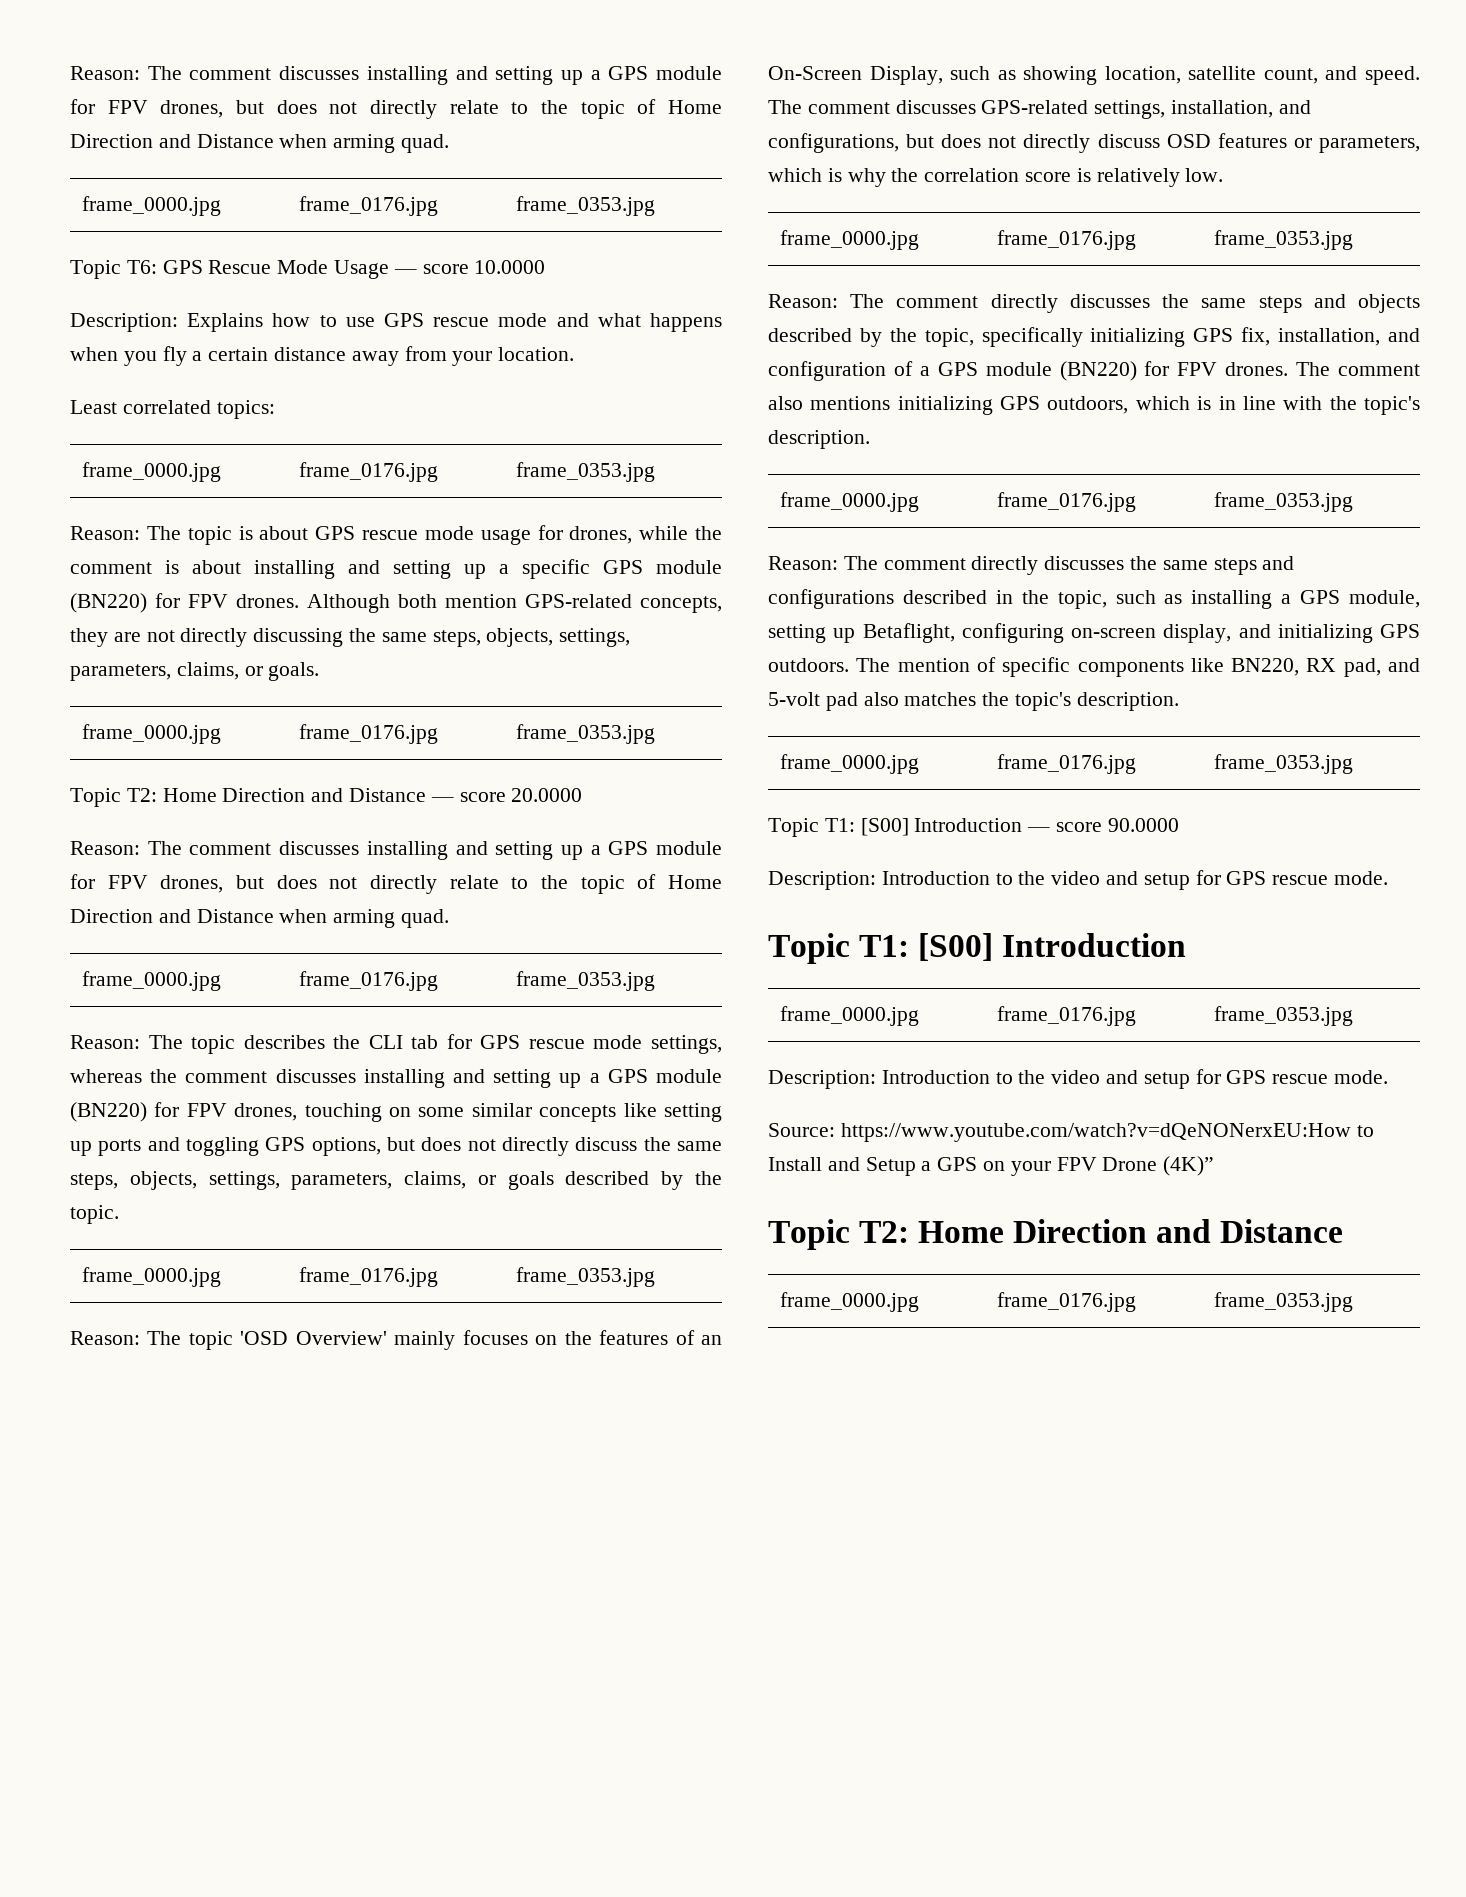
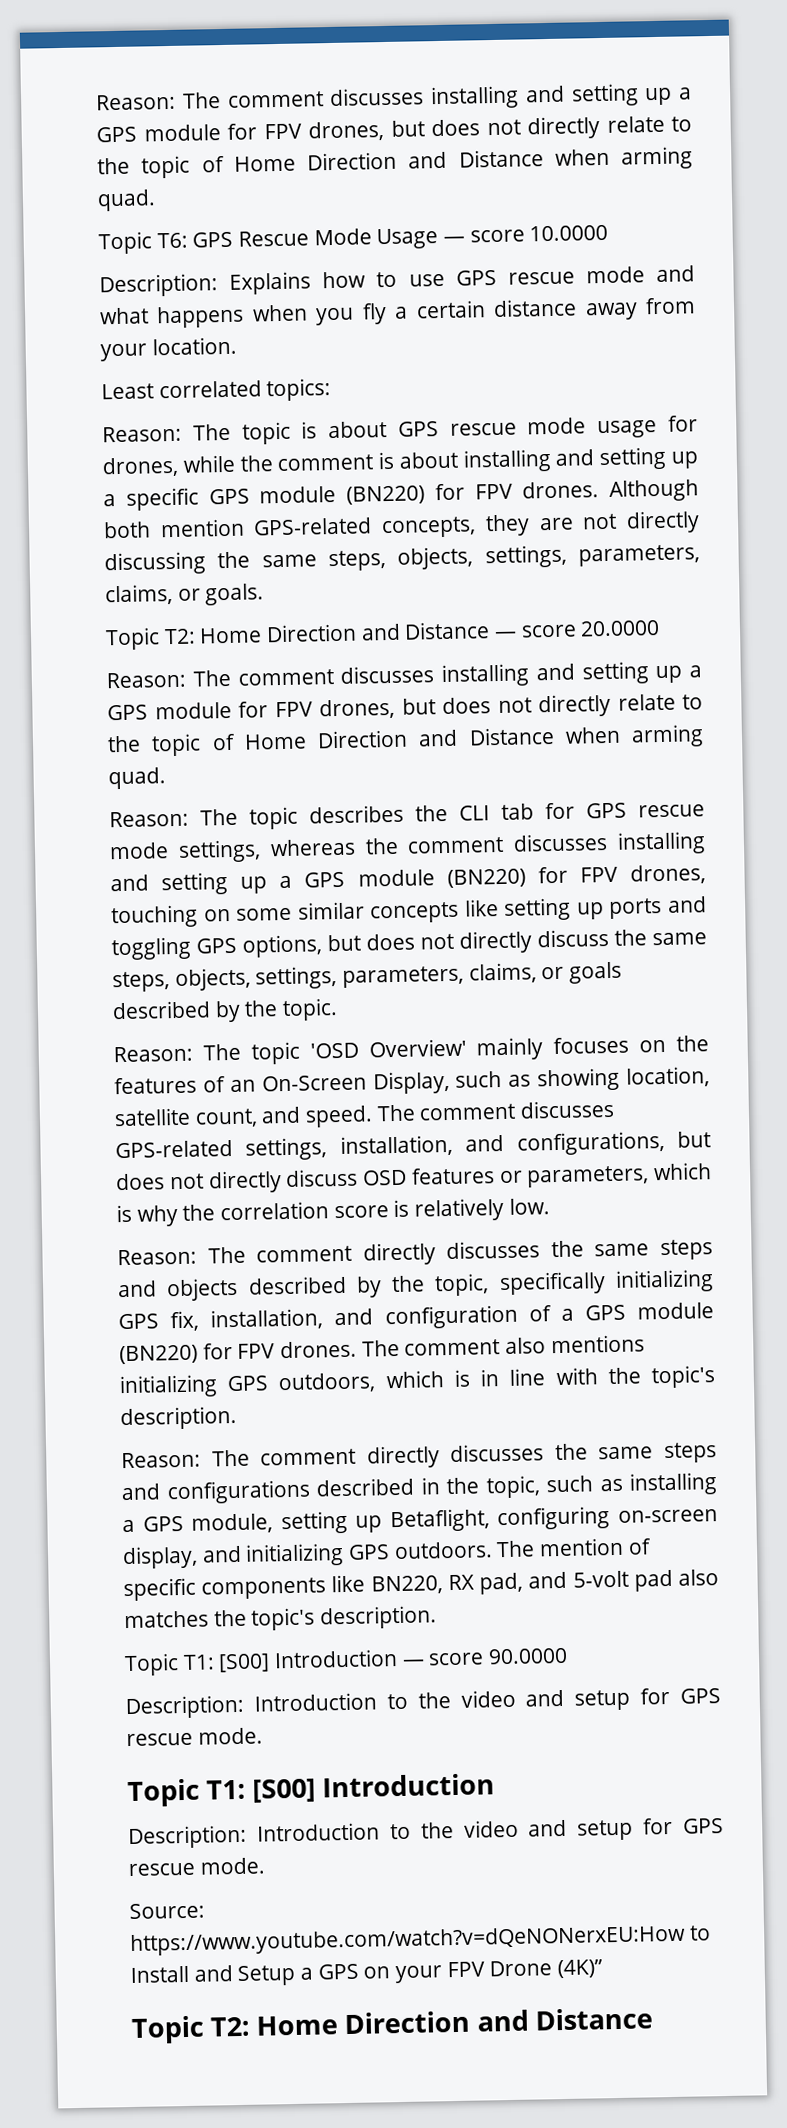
[81,196,221,216] [298,196,438,216] [515,196,655,216] // frame_0000.jpg | frame_0176.jpg | frame_0353.jpg -> (156, 200) none
[81,462,221,482] [298,462,438,482] [515,462,655,482] // frame_0000.jpg | frame_0176.jpg | frame_0353.jpg -> (332, 390) none
[81,724,221,744] [298,724,438,744] [515,724,655,744] // frame_0000.jpg | frame_0176.jpg | frame_0353.jpg -> (265, 594) none
[81,971,221,991] [298,971,438,991] [515,971,655,991] // frame_0000.jpg | frame_0176.jpg | frame_0353.jpg -> (166, 778) none
[81,1267,221,1287] [298,1267,438,1287] [515,1267,655,1287] // frame_0000.jpg | frame_0176.jpg | frame_0353.jpg -> (339, 1010) none
[779,230,919,250] [996,230,1136,250] [1213,230,1353,250] // frame_0000.jpg | frame_0176.jpg | frame_0353.jpg -> (550, 1206) none
[779,492,919,512] [996,492,1136,512] [1213,492,1353,512] // frame_0000.jpg | frame_0176.jpg | frame_0353.jpg -> (237, 1418) none
[779,754,919,774] [996,754,1136,774] [1213,754,1353,774] // frame_0000.jpg | frame_0176.jpg | frame_0353.jpg -> (437, 1617) none
[779,1006,919,1026] [996,1006,1136,1026] [1213,1006,1353,1026] // frame_0000.jpg | frame_0176.jpg | frame_0353.jpg -> (496, 1785) none
[779,1292,919,1312] [996,1292,1136,1312] [1213,1292,1353,1312] // frame_0000.jpg | frame_0176.jpg | frame_0353.jpg -> (653, 2019) none

